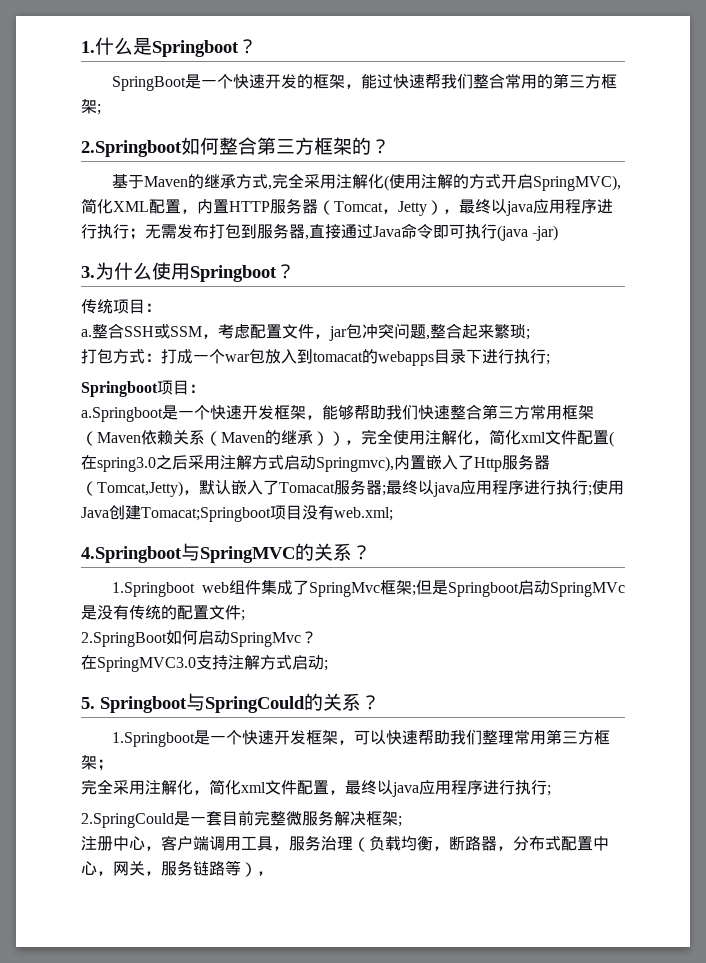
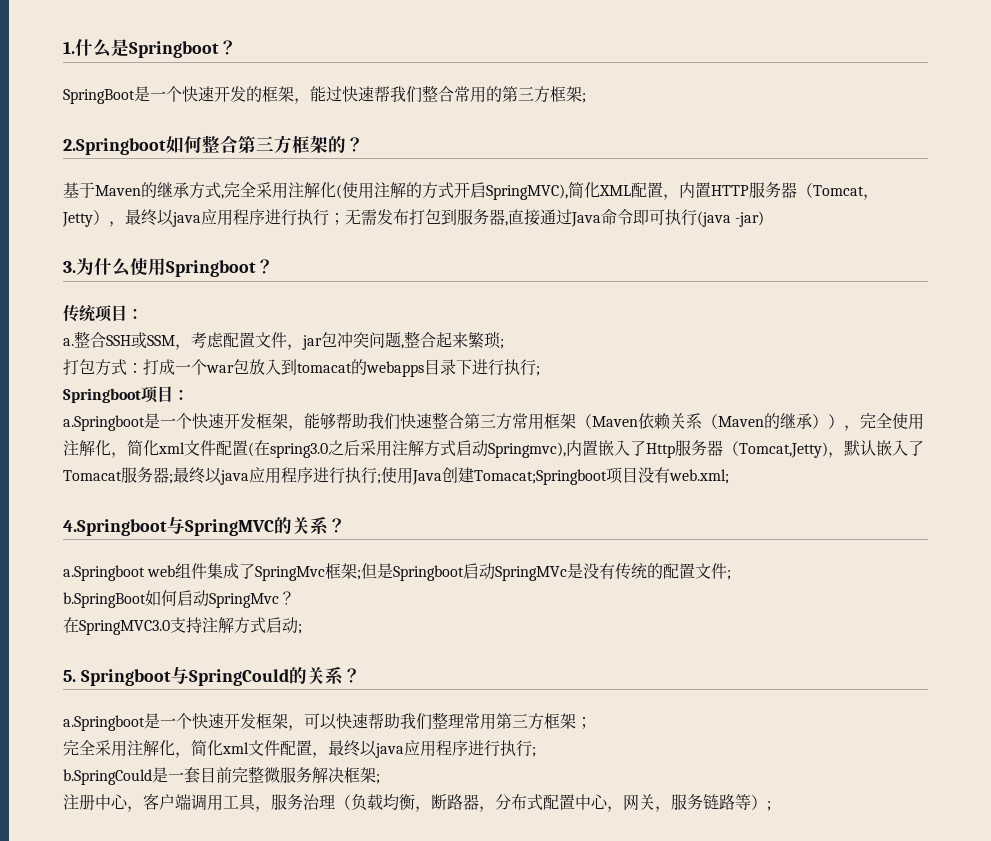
[112,582,196,597] 1.Springboot -> [63,565,145,581] a.Springboot
[81,632,167,647] 2.SpringBoot -> [63,592,146,608] b.SpringBoot
[112,732,196,747] 1.Springboot -> [63,715,145,731] a.Springboot
[81,813,174,828] 2.SpringCould -> [63,769,152,785] b.SpringCould
[257,871,273,876] ， -> [767,801,771,811] ;

